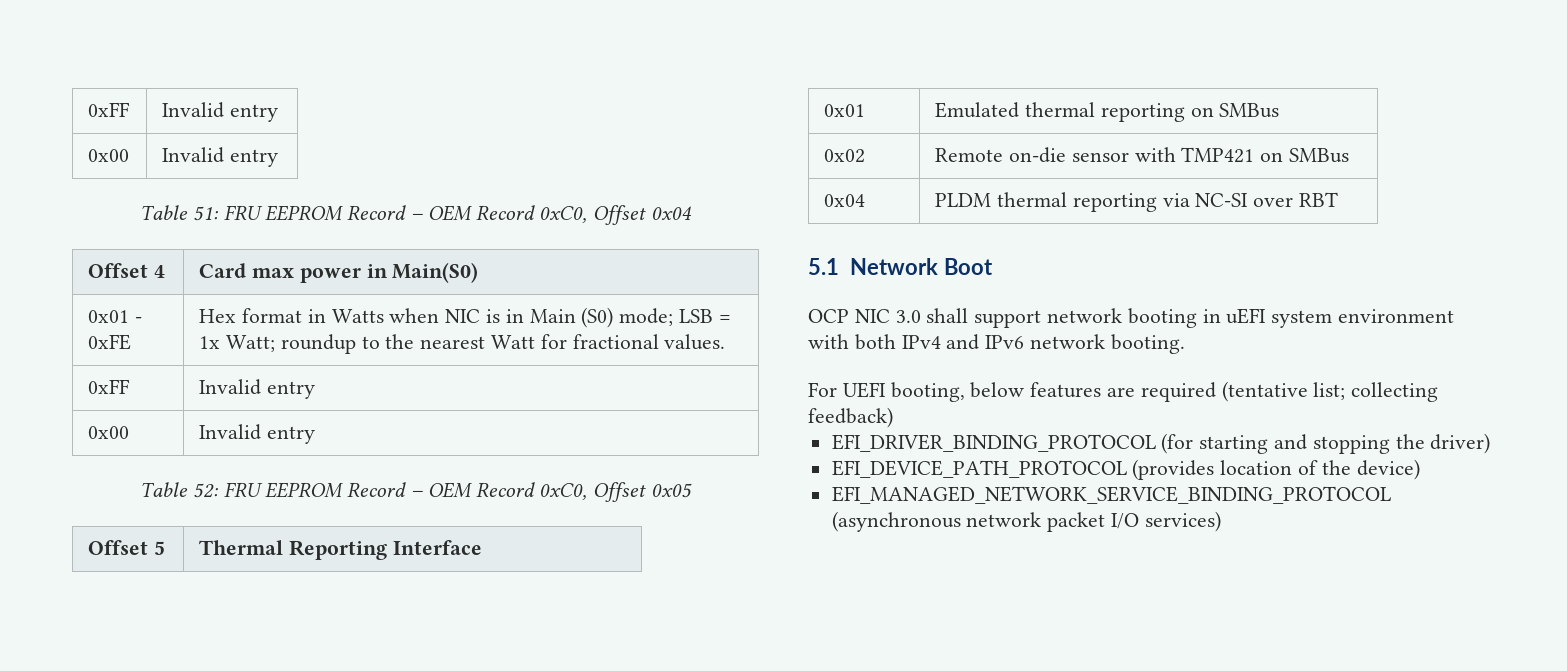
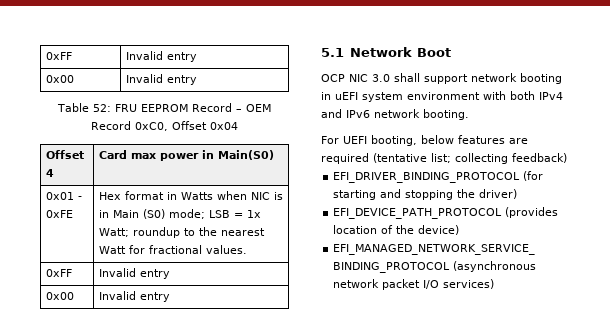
[88,102,131,117] [162,102,278,122] [88,149,130,162] [162,147,278,167] [139,205,219,221] 0xFF | Invalid entry // 0x00 | Invalid entry // Table 51: -> [45,52,72,60] [125,51,197,62] [45,75,74,83] [125,74,197,85] [57,103,111,112] 0xFF | Invalid entry // 0x00 | Invalid entry // Table 52:
[139,482,693,502] [88,540,165,555] [199,540,482,560] [824,104,866,117] [935,102,1280,122] [824,149,866,163] [935,147,1349,163] [824,194,866,207] [935,192,1338,212] // Table 52: FRU EEPROM Record – OEM Record 0xC0, Offset 0x05 // Offset 5 | Thermal Reporting Interface // 0x01 | Emulated thermal reporting on SMBus // 0x02 | Remote on-die sensor with TMP421 on SMBus // 0x04 | PLDM thermal reporting via NC-SI over RBT -> (170, 297) none

